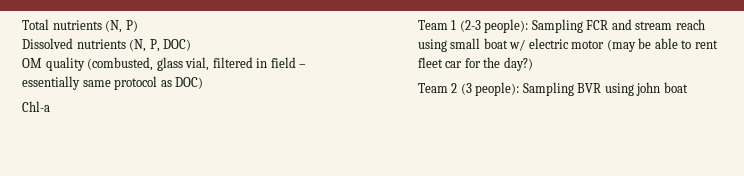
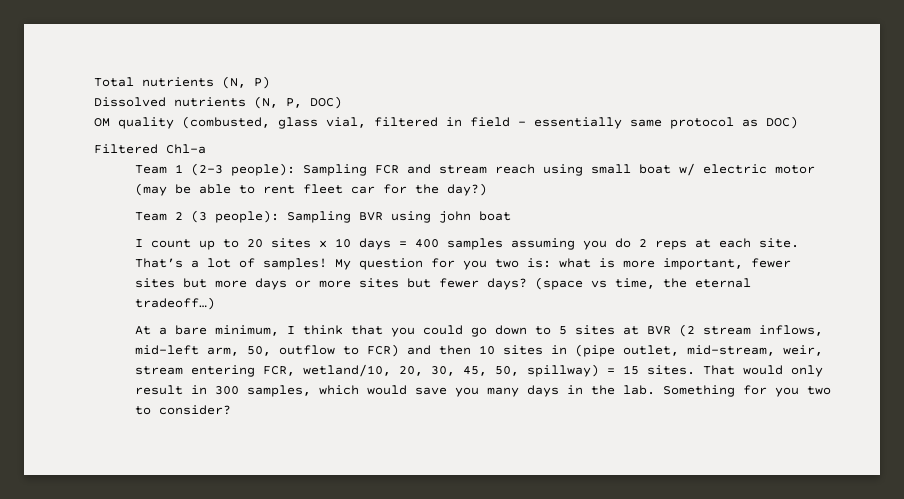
(204, 83) none -> [94,144,158,154] Filtered
(688, 87) none -> [134,238,799,250] [134,258,791,270] [134,277,751,290] [134,297,215,310] [134,324,823,337] [134,344,823,357] [134,364,823,377] [134,385,831,397] [134,405,231,415] // I count up to 20 sites x 10 days = 400 samples assuming you do 2 reps at each site. That’s a lot of samples! My question for you two is: what is more important, fewer sites but more days or more sites but fewer days? (space vs time, the eternal tradeoff…) // At a bare minimum, I think that you could go down to 5 sites at BVR (2 stream inflows, mid-left arm, 50, outflow to FCR) and then 10 sites in (pipe outlet, mid-stream, weir, stream entering FCR, wetland/10, 20, 30, 45, 50, spillway) = 15 sites. That would only result in 300 samples, which would save you many days in the lab. Something for you two to consider?

